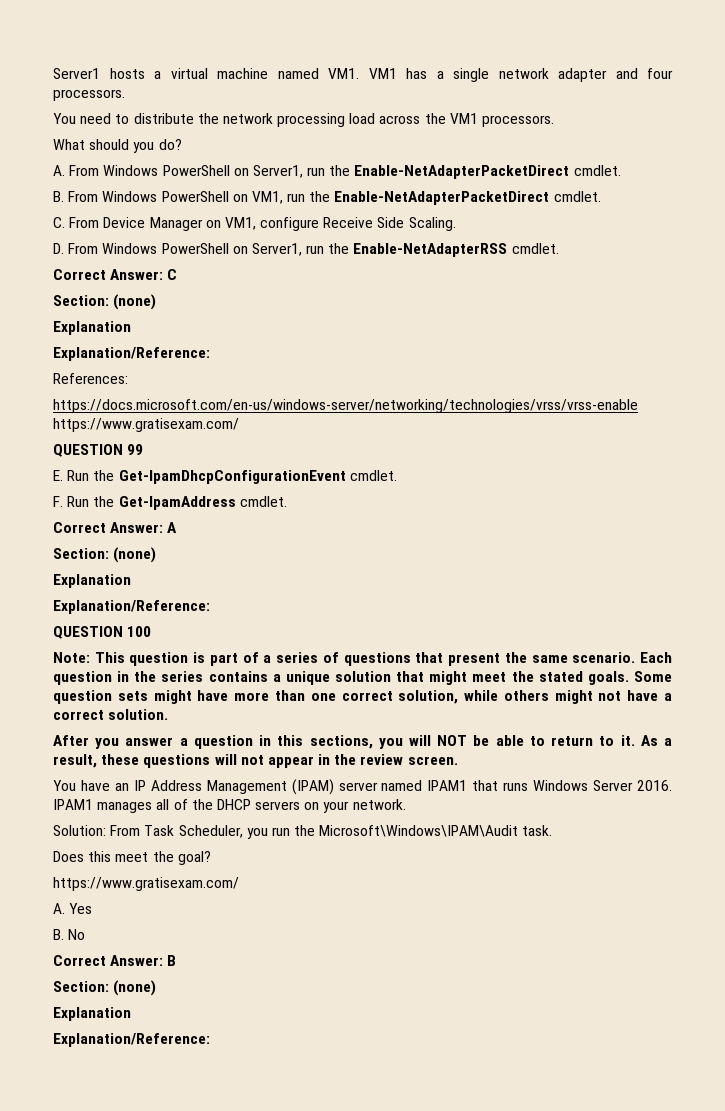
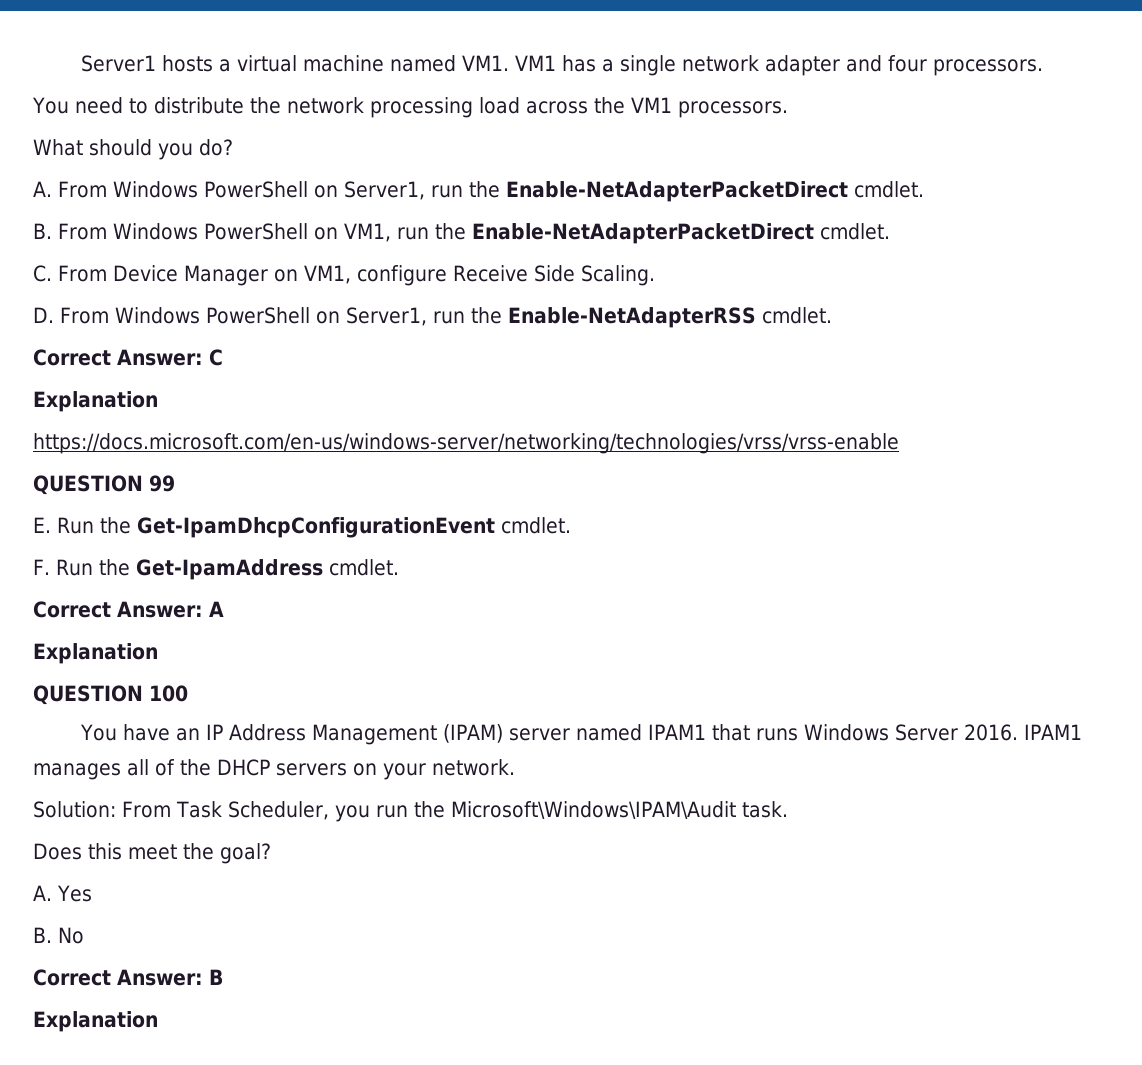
[53,294,157,310] [53,321,131,335] [53,347,210,361] [53,373,128,384] // Section: (none) // Explanation // Explanation/Reference: // References: -> [33,391,158,412] // Explanation
[53,418,239,432] https://www.gratisexam.com/ -> (899, 443) none
[53,547,157,563] [53,574,131,588] [53,600,210,614] // Section: (none) // Explanation // Explanation/Reference: -> [33,643,158,664] // Explanation
[53,652,673,666] [53,671,672,685] [53,690,673,704] [53,709,169,720] [53,735,672,749] [53,754,458,768] // Note: This question is part of a series of questions that present the same scenario. Each question in the series contains a unique solution that might meet the stated goals. Some question sets might have more than one correct solution, while others might not have a correct solution. // After you answer a question in this sections, you will NOT be able to return to it. As a result, these questions will not appear in the review screen. -> (188, 693) none
[53,877,239,891] // https://www.gratisexam.com/ -> (271, 853) none
[53,980,157,996] [53,1007,131,1021] [53,1033,210,1047] // Section: (none) // Explanation // Explanation/Reference: -> [33,1011,158,1032] // Explanation

